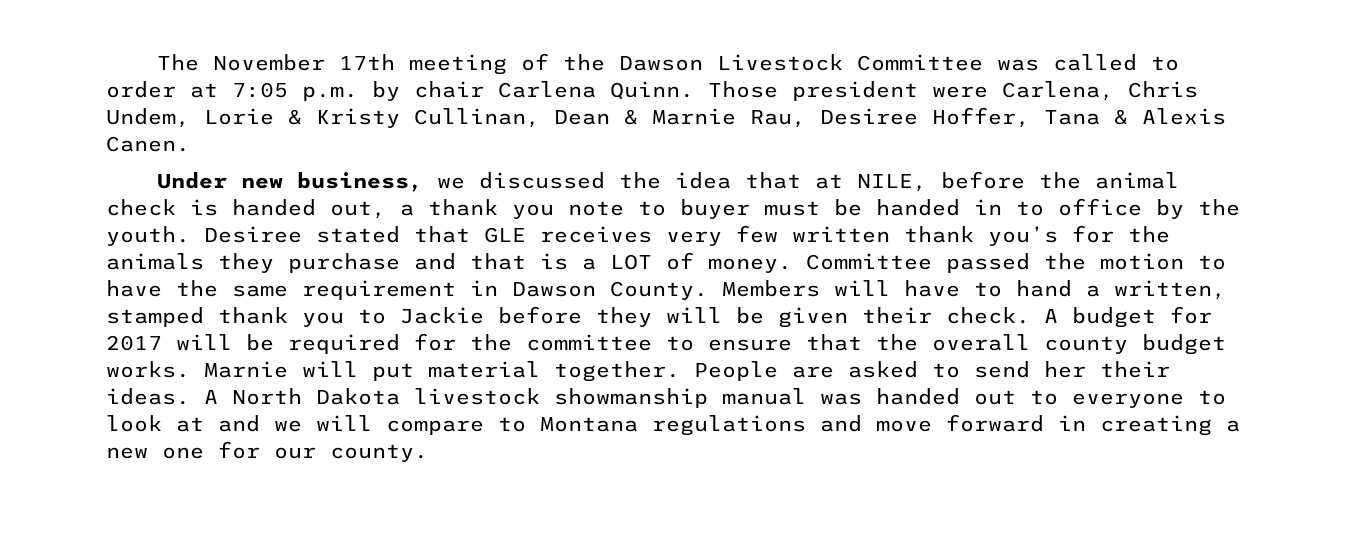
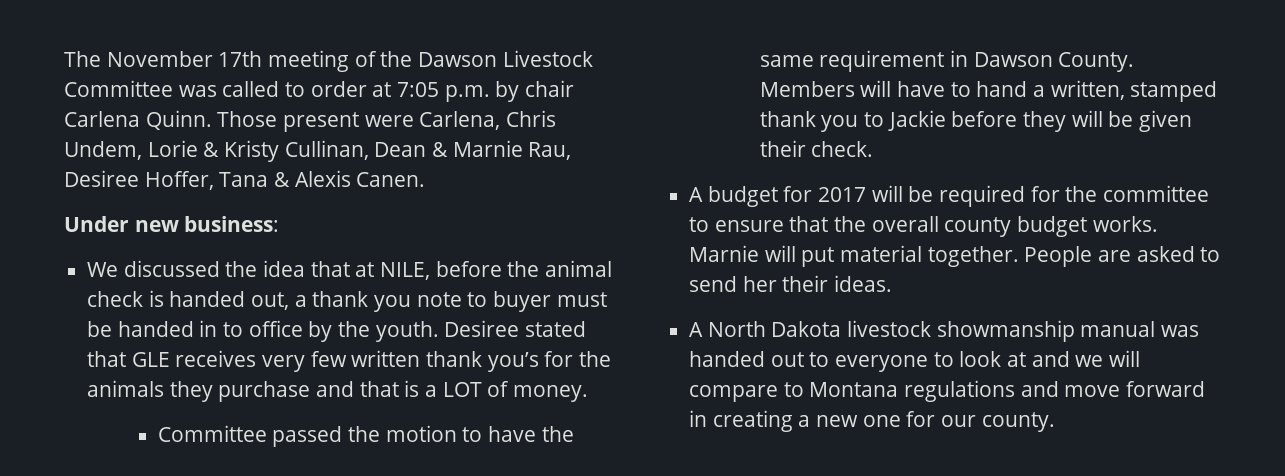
[792,81,918,101] president -> [283,112,360,132] present
[296,172,465,192] business, we -> [184,216,280,232] [87,262,119,277] business: // We
(792, 265) none -> (589, 393) //
(1030, 315) none -> (874, 149) //
(190, 396) none -> (893, 283) //

